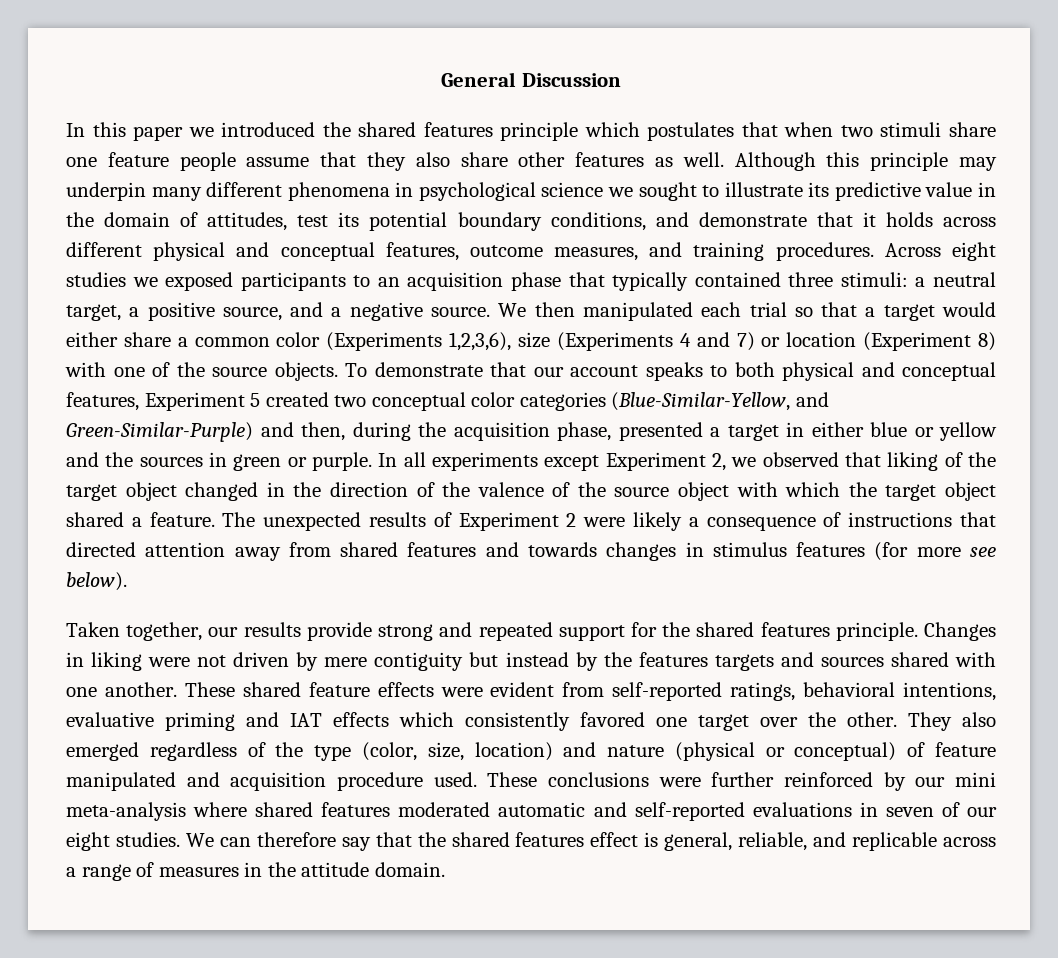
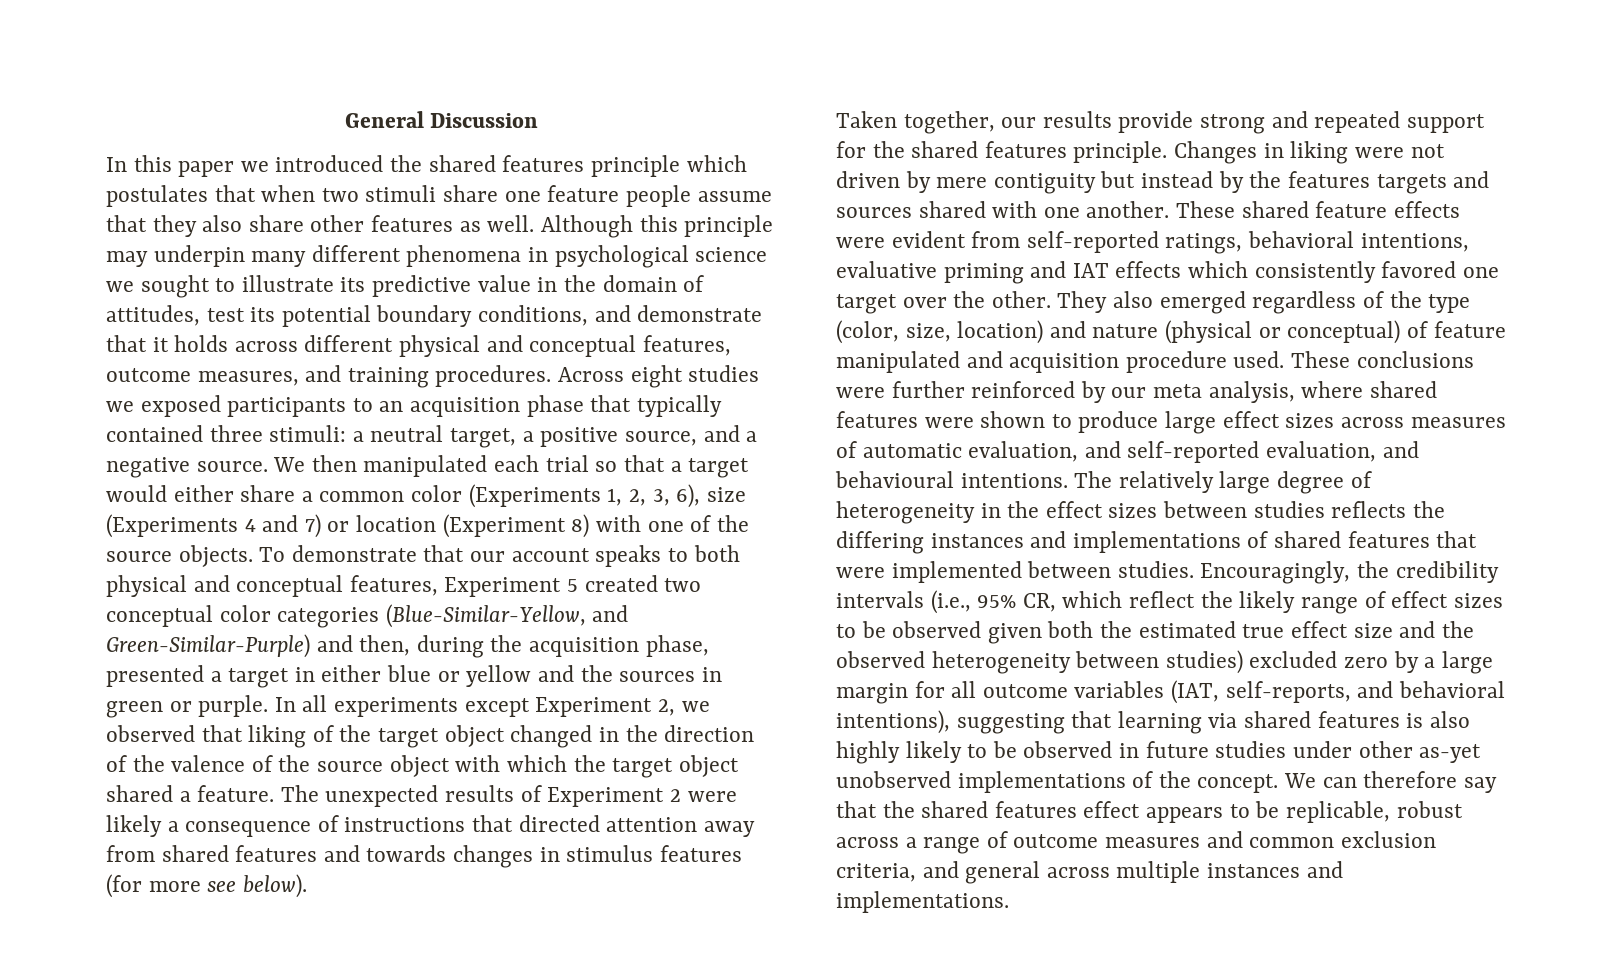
[449,332,512,351] 1,2,3,6), -> [607,484,701,508] 1, 2, 3, 6),
[954,772,996,787] [66,802,186,821] mini meta-analysis -> [1153,381,1295,403] meta analysis,
[398,802,998,821] [66,832,180,851] moderated automatic and self-reported evaluations in seven of our eight studies. -> [924,411,1506,434] [836,441,1419,463] [835,471,1372,494] [836,501,1445,524] [836,531,1478,554] [836,561,1499,584] [836,590,1503,614] [836,621,1474,644] [836,650,1493,674] [836,680,1505,704] [836,710,1470,734] [836,741,1482,764] [836,771,1279,793] were shown to produce large effect sizes across measures of automatic evaluation, and self-reported evaluation, and behavioural intentions. The relatively large degree of heterogeneity in the effect sizes between studies reflects the differing instances and implementations of shared features that were implemented between studies. Encouragingly, the credibility intervals (i.e., 95% CR, which reflect the likely range of effect sizes to be observed given both the estimated true effect size and the observed heterogeneity between studies) excluded zero by a large margin for all outcome variables (IAT, self-reports, and behavioral intentions), suggesting that learning via shared features is also highly likely to be observed in future studies under other as-yet unobserved implementations of the concept.
[644,832,996,851] [66,862,445,881] is general, reliable, and replicable across a range of measures in the attitude domain. -> [1146,801,1463,823] [836,831,1436,854] [836,861,1343,884] [836,891,1009,913] appears to be replicable, robust across a range of outcome measures and common exclusion criteria, and general across multiple instances and implementations.

